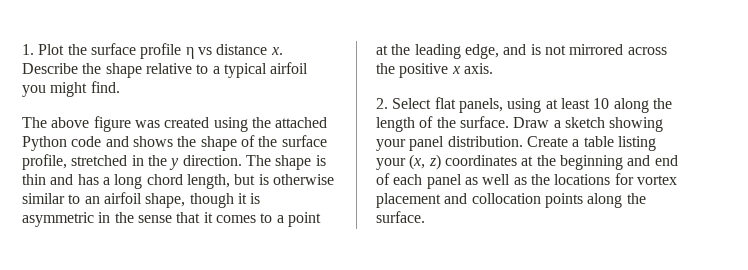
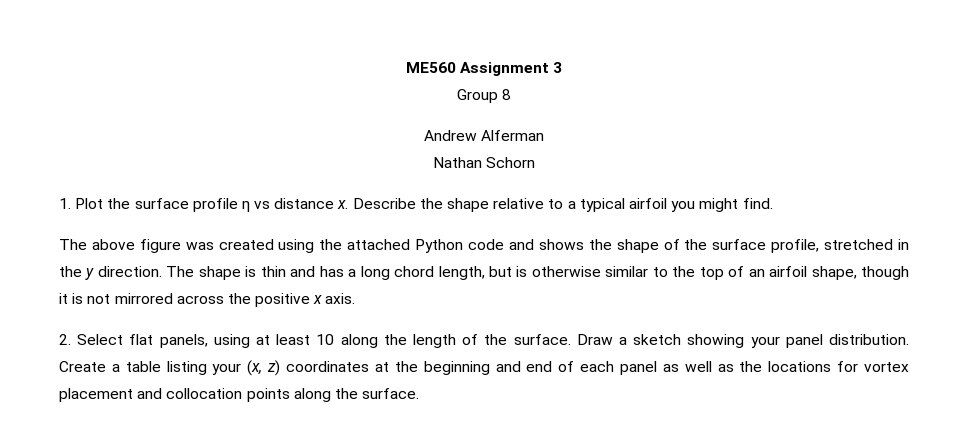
(22, 49) none -> [405,62,563,76] [456,89,512,103] [423,130,545,141] [432,157,536,168] ME560 Assignment 3 // Group 8 // Andrew Alferman // Nathan Schorn //
(81, 199) none -> [672,266,745,280] the top of
[22,212,321,227] [376,44,541,59] asymmetric in the sense that it comes to a point at the leading edge, and is -> (84, 298) none

